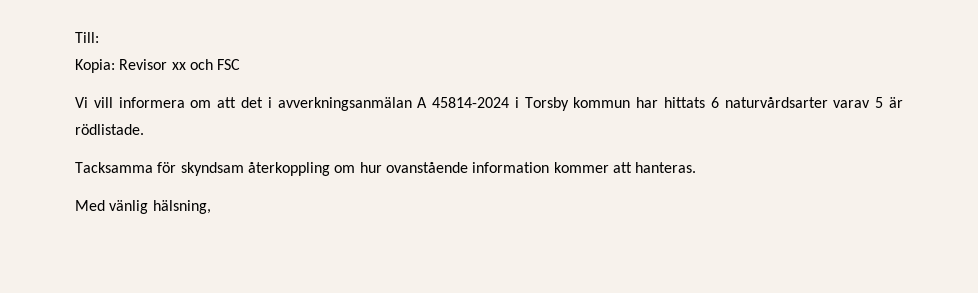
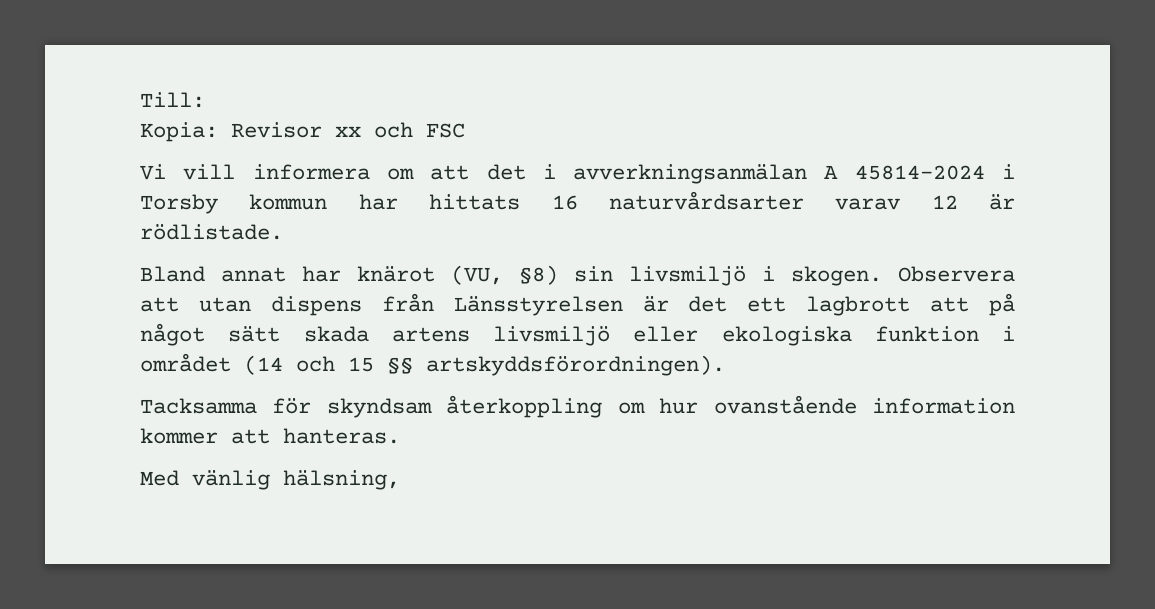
[710,97,719,108] 6 -> [551,195,578,210] 16
[875,97,884,108] 5 -> [931,195,958,209] 12
(144, 129) none -> [140,265,1015,286] [140,293,1015,316] [140,323,1015,346] [140,353,725,376] // Bland annat har knärot (VU, §8) sin livsmiljö i skogen. Observera att utan dispens från Länsstyrelsen är det ett lagbrott att på något sätt skada artens livsmiljö eller ekologiska funktion i området (14 och 15 §§ artskyddsförordningen).

